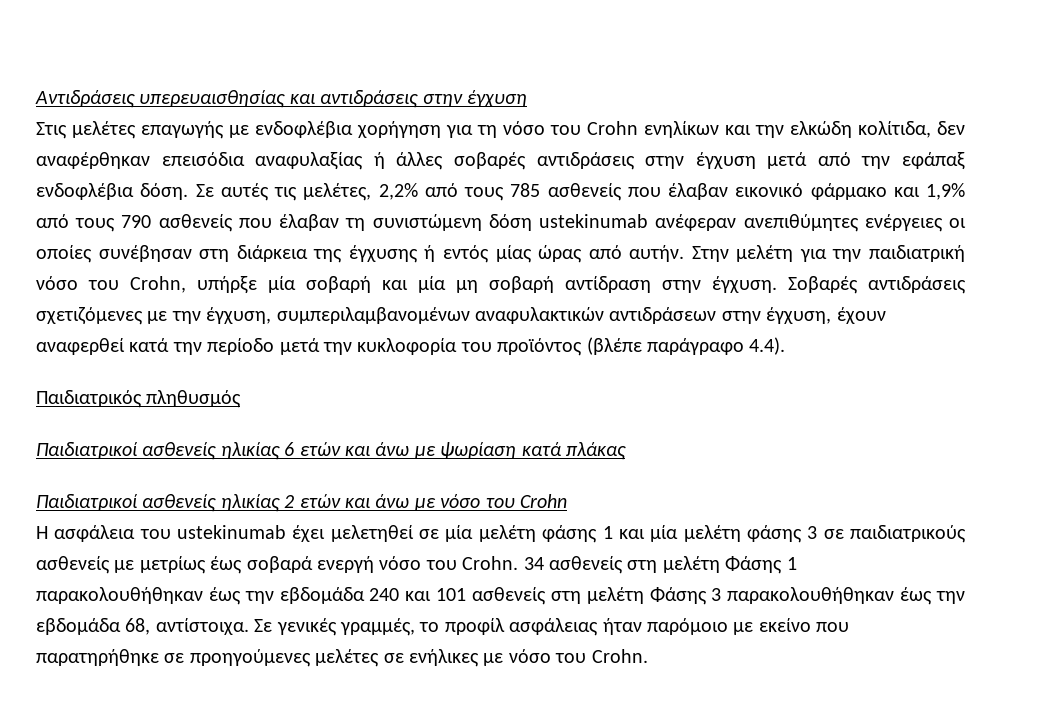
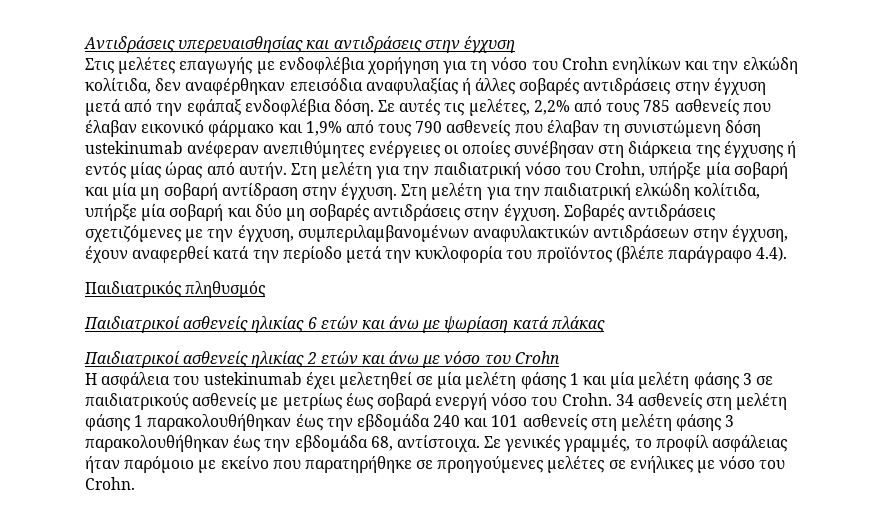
[691,246,729,262] Στην -> [290,163,317,179] Στη
(777, 284) none -> [401,183,761,200] [85,203,560,221] Στη μελέτη για την παιδιατρική ελκώδη κολίτιδα, υπήρξε μία σοβαρή και δύο μη σοβαρές αντιδράσεις στην έγχυση.
[725,556,783,574] Φάσης -> [85,414,130,431] φάσης
[649,587,707,605] Φάσης -> [676,414,722,431] φάσης

